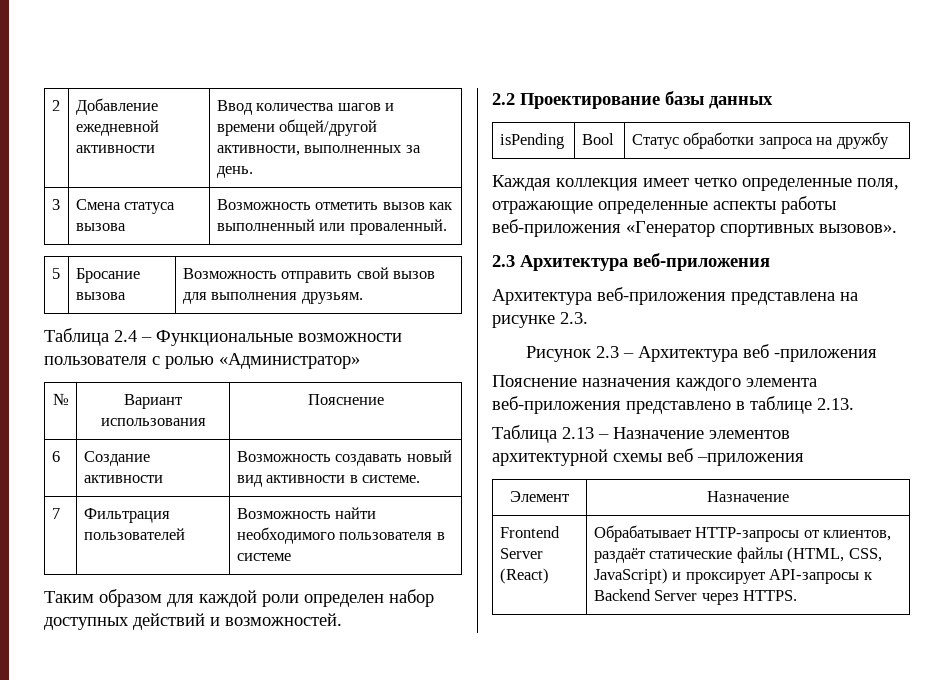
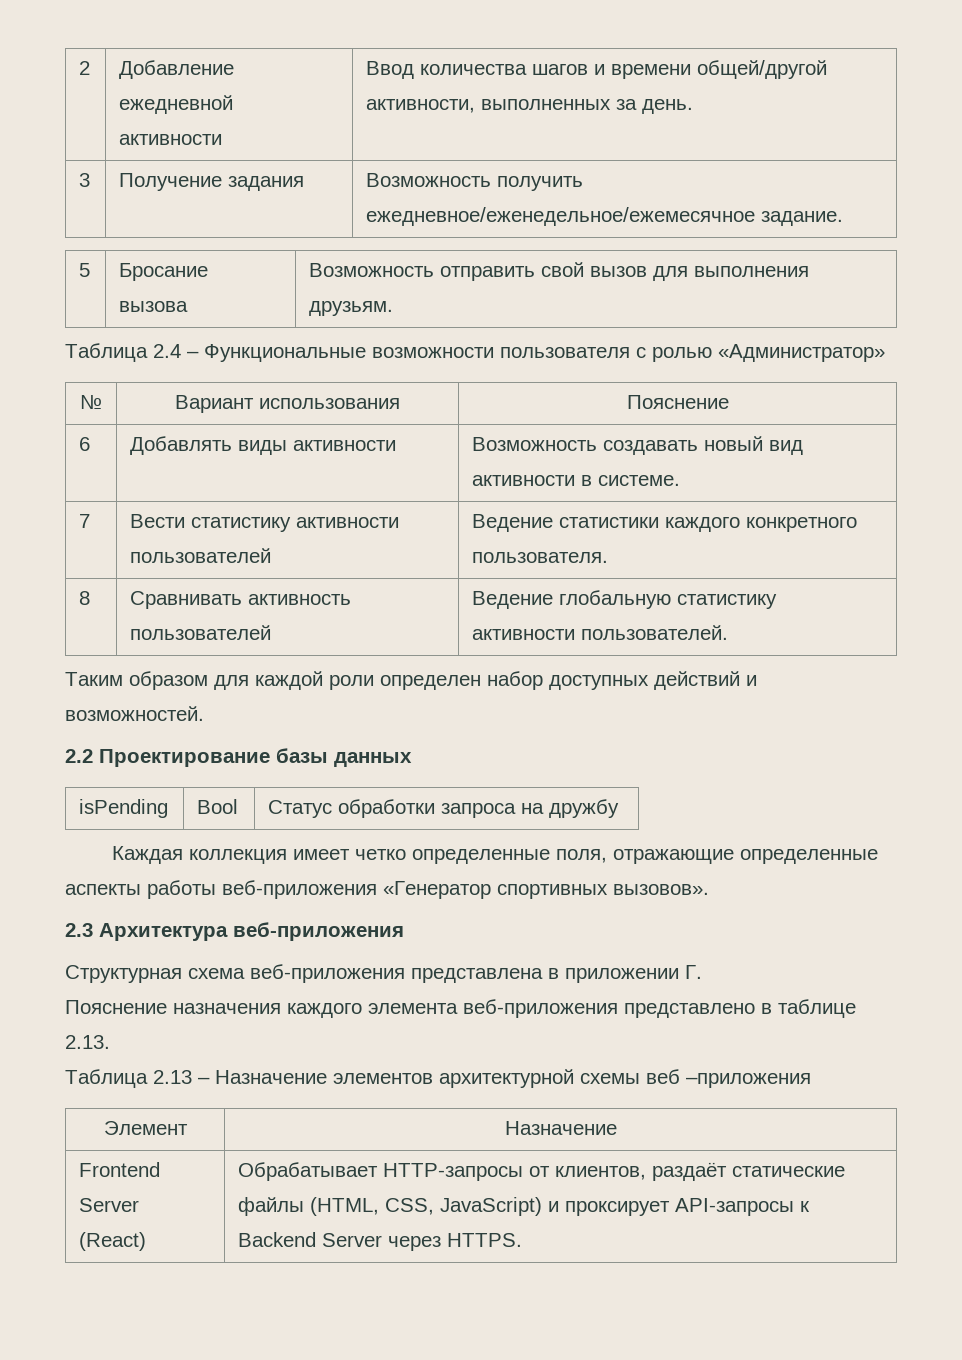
[75,199,176,214] [75,223,126,231] [216,199,454,210] [216,219,447,235] Смена статуса вызова | Возможность отметить вызов как выполненный или проваленный. -> [119,173,305,191] [366,173,584,191] [366,207,844,226] Получение задания | Возможность получить ежедневное/еженедельное/ежемесячное задание.
[83,451,150,466] Создание -> [130,436,288,455] Добавлять виды
[83,508,170,523] [83,528,185,540] [236,507,377,519] [236,527,445,544] [236,553,291,561] Фильтрация пользователей | Возможность найти необходимого пользователя в системе -> [130,514,400,532] [130,548,272,563] [472,514,858,532] [472,552,609,563] [79,591,91,605] [130,591,352,609] [130,625,272,640] [472,590,778,609] [472,625,729,640] Вести статистику активности пользователей | Ведение статистики каждого конкретного пользователя. // 8 | Сравнивать активность пользователей | Ведение глобальную статистику активности пользователей.
[492,287,858,305] [492,312,588,328] [525,344,877,362] Архитектура веб-приложения представлена на рисунке 2.3. // Рисунок 2.3 – Архитектура веб -приложения -> [65,964,702,983] Структурная схема веб-приложения представлена в приложении Г.

